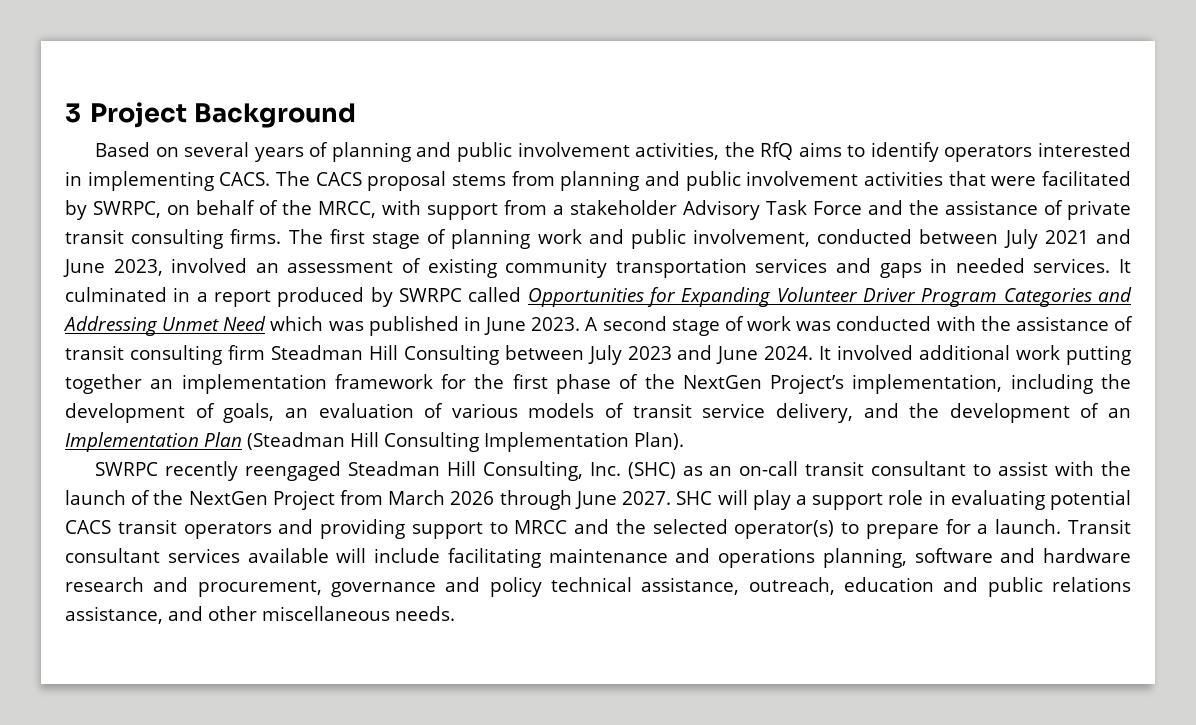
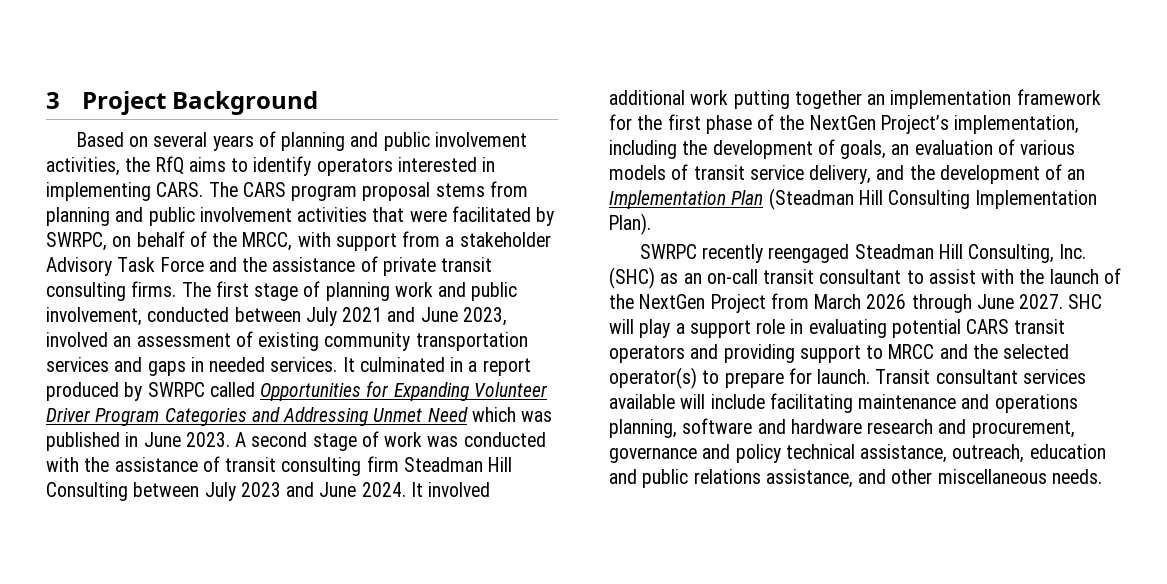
[219,171,362,186] CACS. The CACS -> [156,182,358,201] CARS. The CARS program
[65,520,111,534] CACS -> [966,319,1010,334] CARS
[977,524,989,534] a -> (812, 376) none

